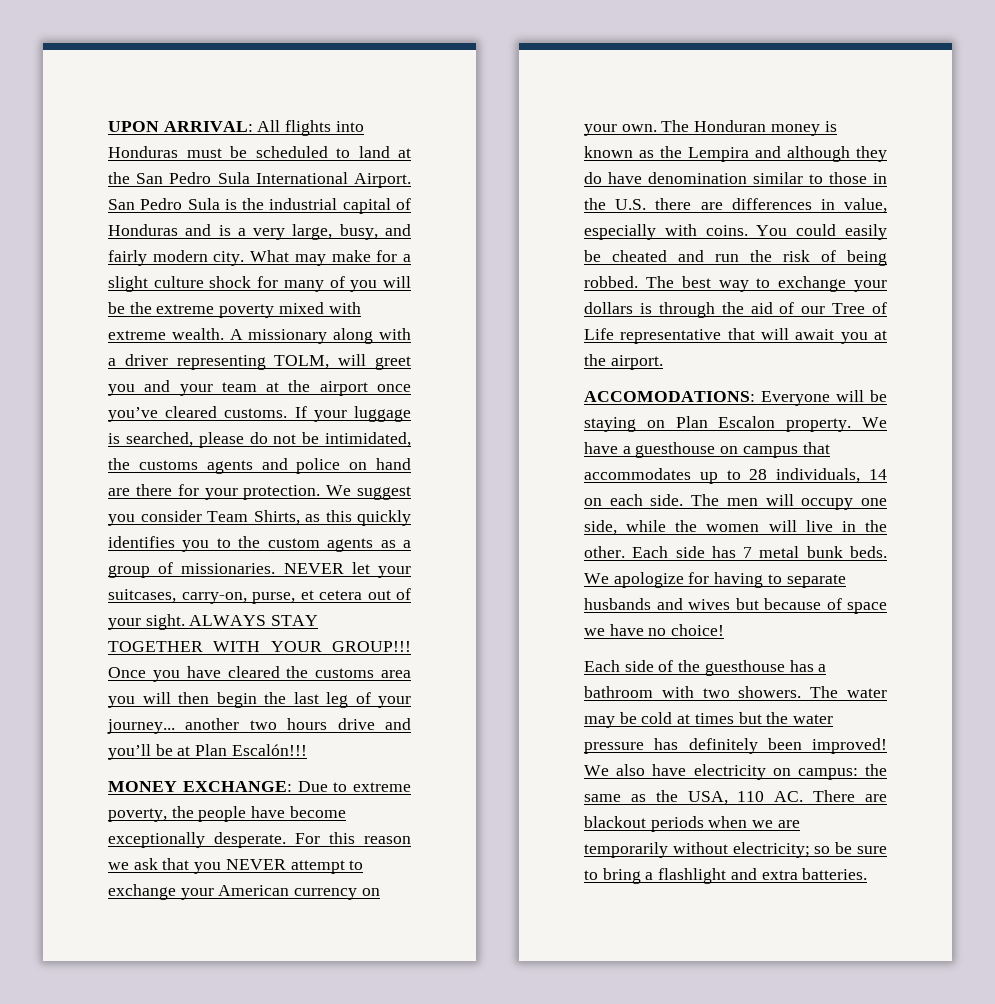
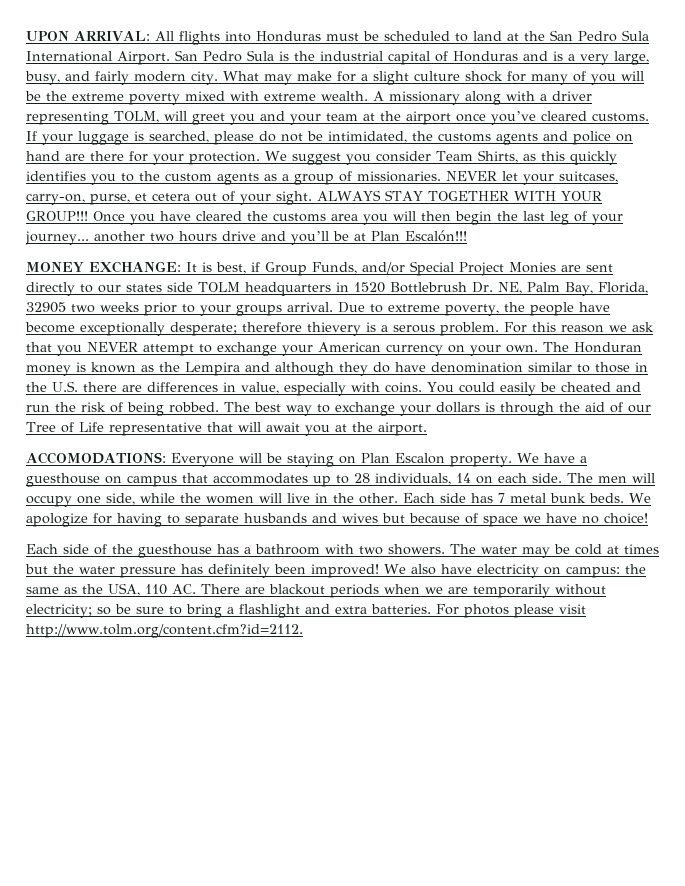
(292, 786) none -> [186,261,613,276] [26,282,648,296] [26,302,333,316] It is best, if Group Funds, and/or Special Project Monies are sent directly to our states side TOLM headquarters in 1520 Bottlebrush Dr. NE, Palm Bay, Florida, 32905 two weeks prior to your groups arrival.
[214,832,286,848] desperate. -> [170,322,499,336] desperate; therefore thievery is a serous problem.
(868, 874) none -> [436,604,586,618] [26,624,303,638] For photos please visit http://www.tolm.org/content.cfm?id=2112.

